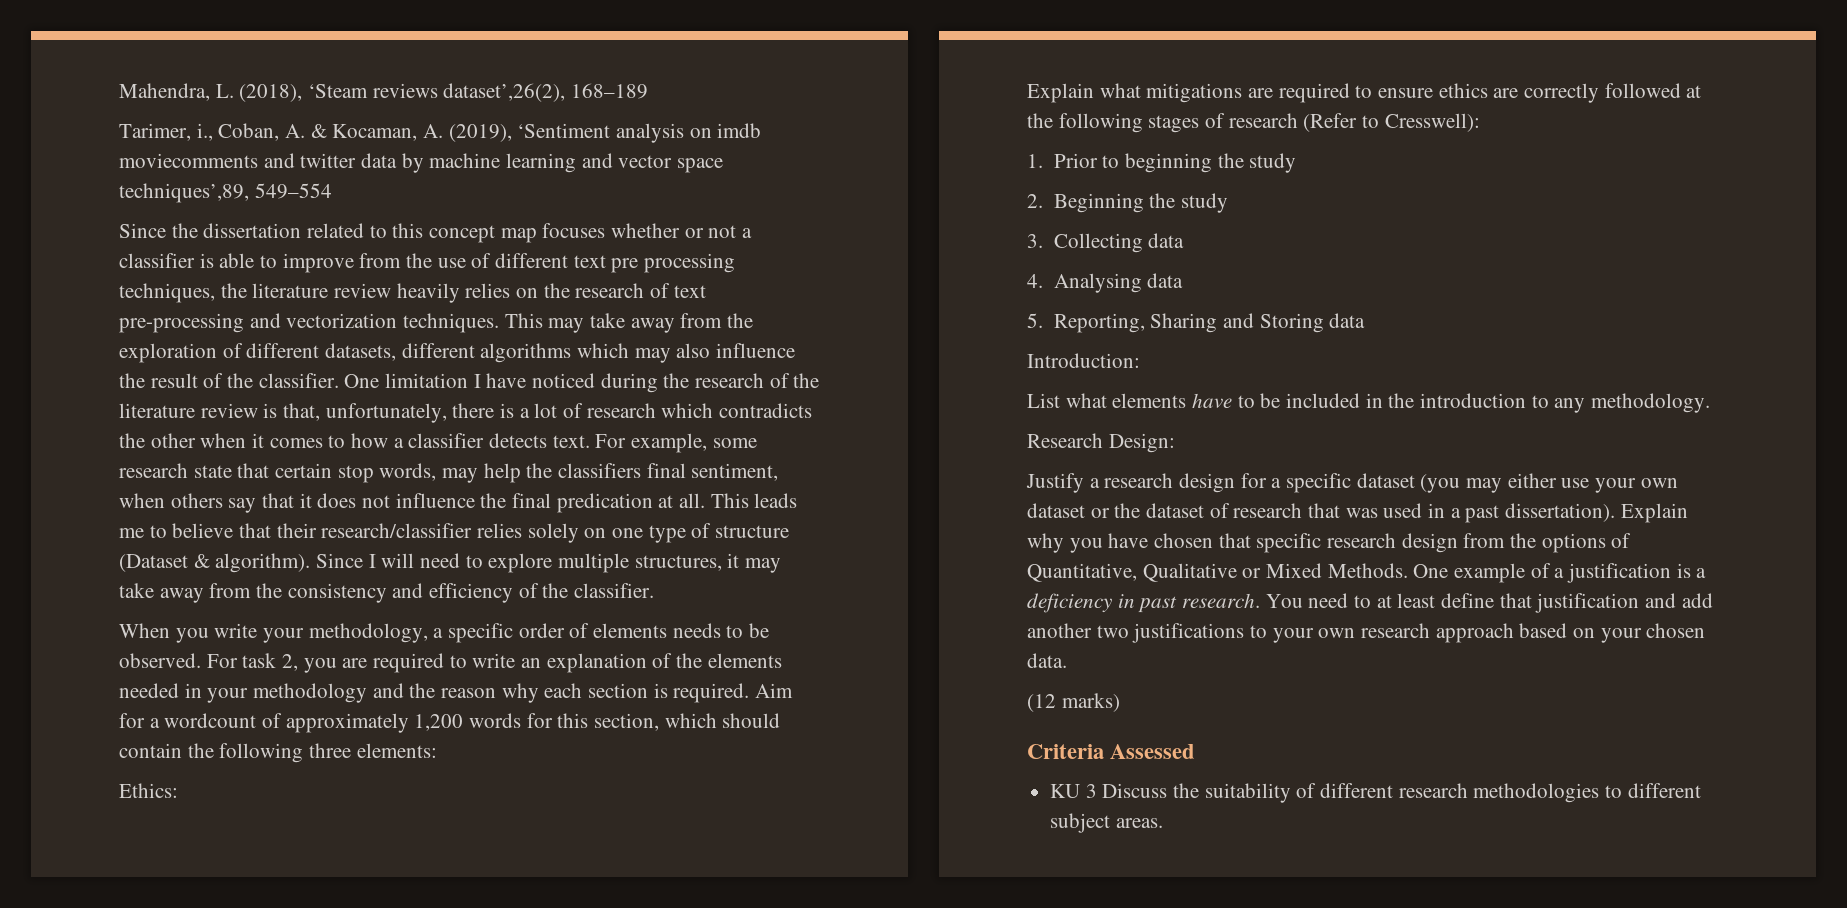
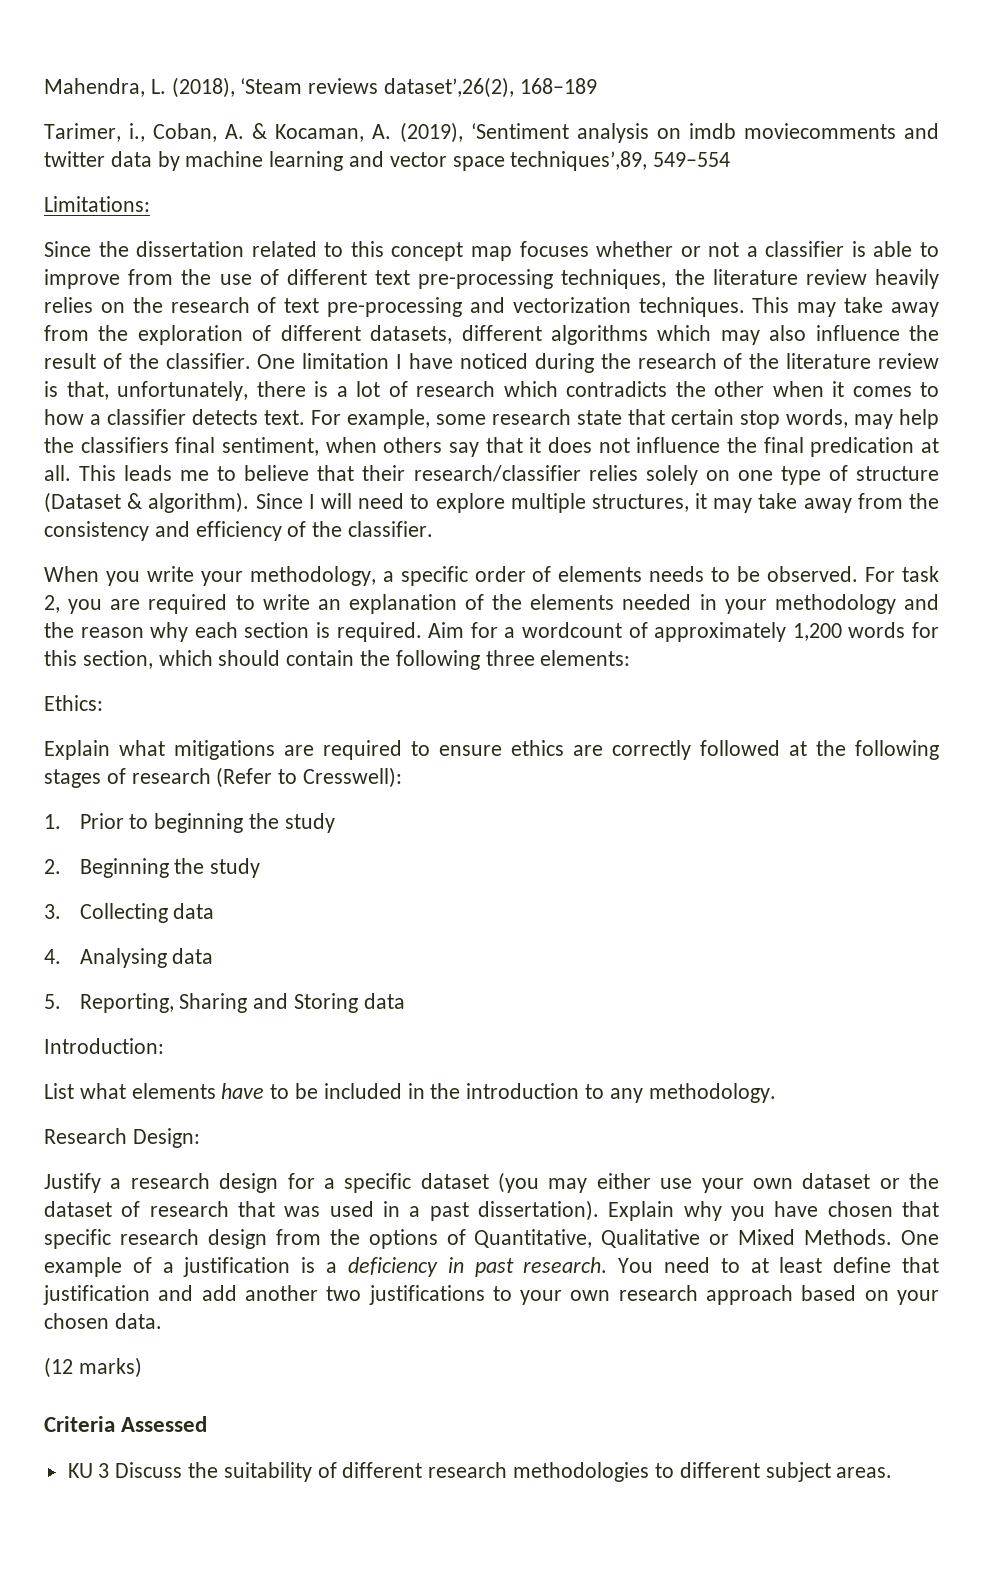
(332, 191) none -> [44,196,150,212] // Limitations:
[611,253,736,273] pre processing -> [418,269,554,289] pre-processing

